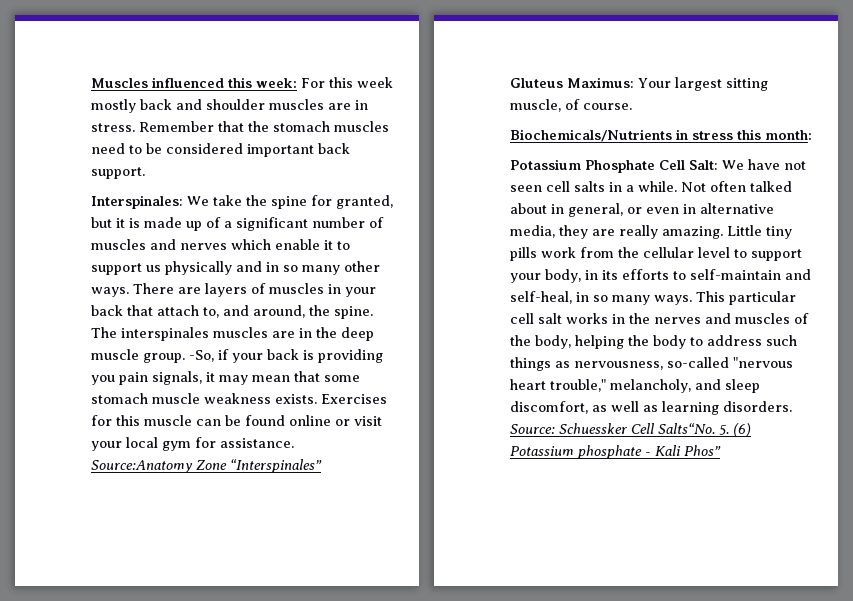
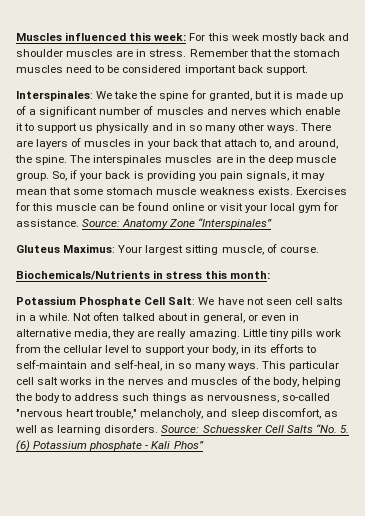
[189,350,214,362] -So, -> [52,171,68,181] So,
[91,460,193,473] Source:Anatomy -> [82,219,169,229] Source: Anatomy
[658,423,715,434] Salts“No. -> [286,424,337,433] Salts “No.

